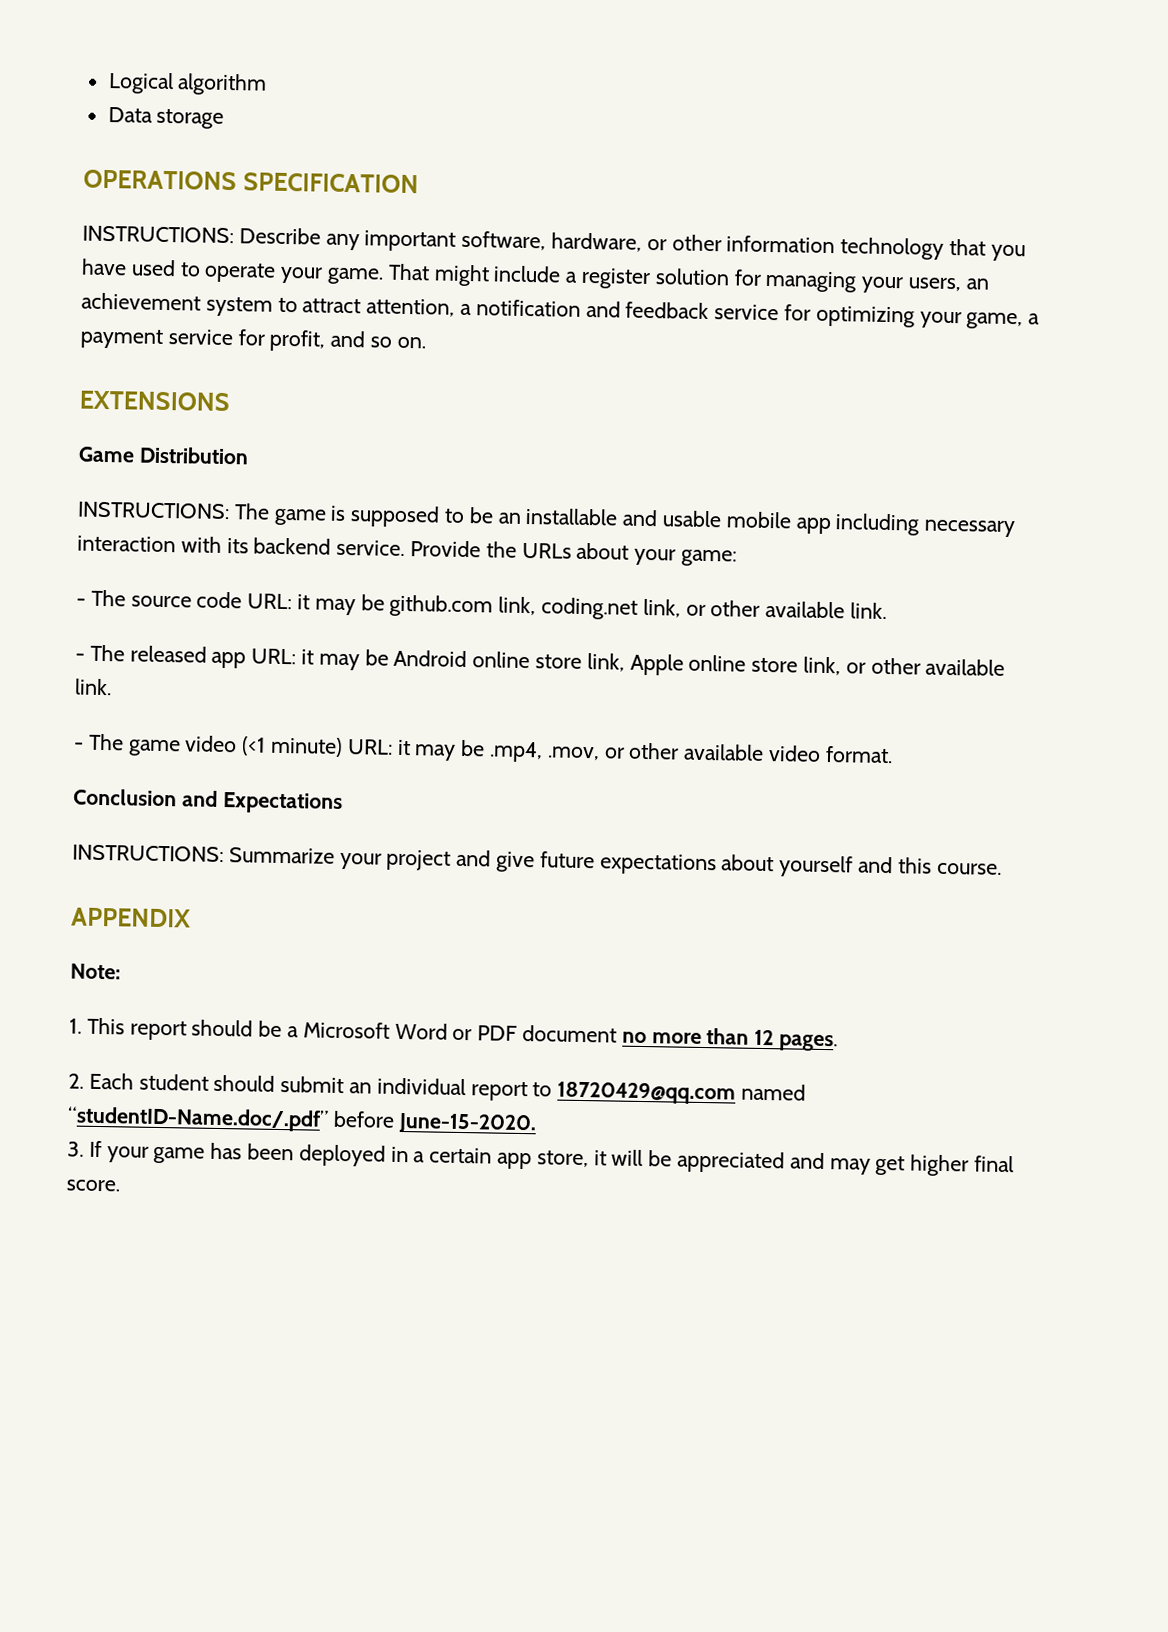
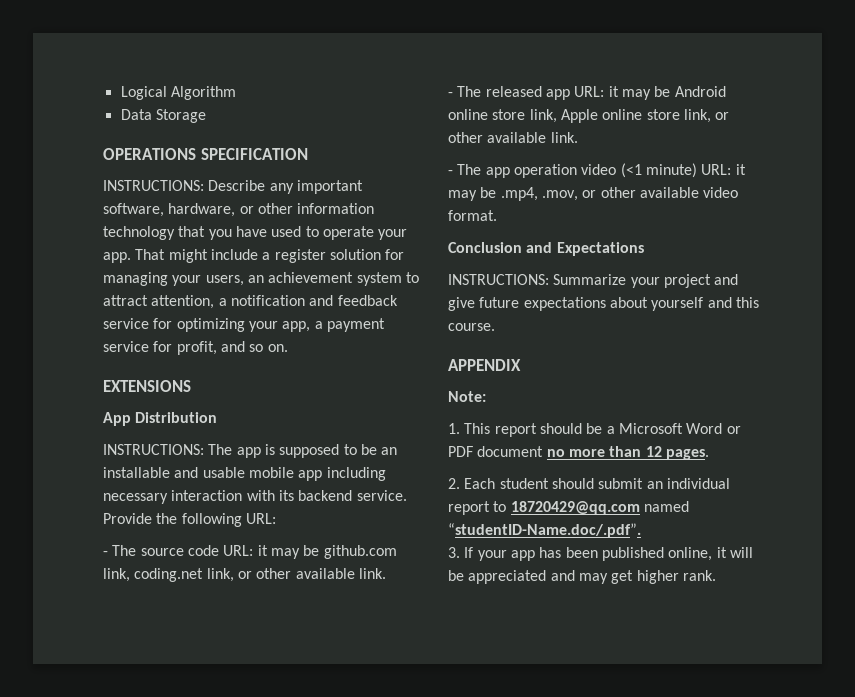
[177,73,268,96] algorithm -> [170,86,236,100] Algorithm
[156,108,225,129] storage -> [155,109,206,123] Storage
[327,267,385,285] game. -> [103,252,131,263] app.
[966,312,1024,330] game, -> [282,321,311,332] app,
[78,446,135,463] Game -> [103,412,131,426] App
[273,508,327,526] game -> [236,447,261,458] app
[521,542,738,567] URLs about your game: -> [181,513,276,527] following URL:
[127,739,181,757] game -> [485,164,577,178] app operation
[67,1106,537,1135] “studentID-Name.doc/.pdf” before June-15-2020. -> [448,523,641,538] “studentID-Name.doc/.pdf”.
[153,1146,206,1164] game -> [510,550,535,561] app
[298,1144,589,1170] deployed in a certain app store, -> [601,547,713,561] published online,
[974,1155,1015,1173] [66,1179,120,1192] final score. -> [682,570,716,581] rank.

